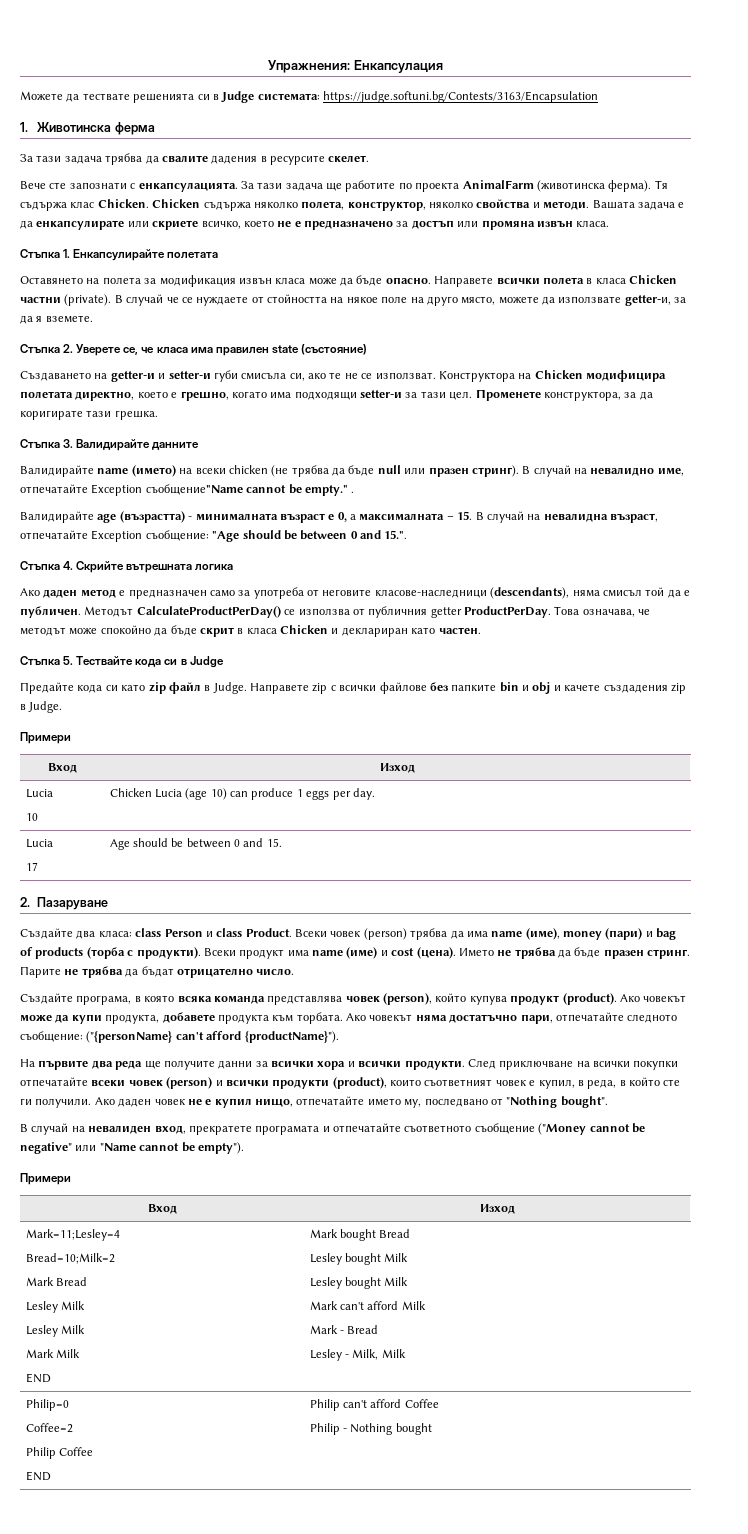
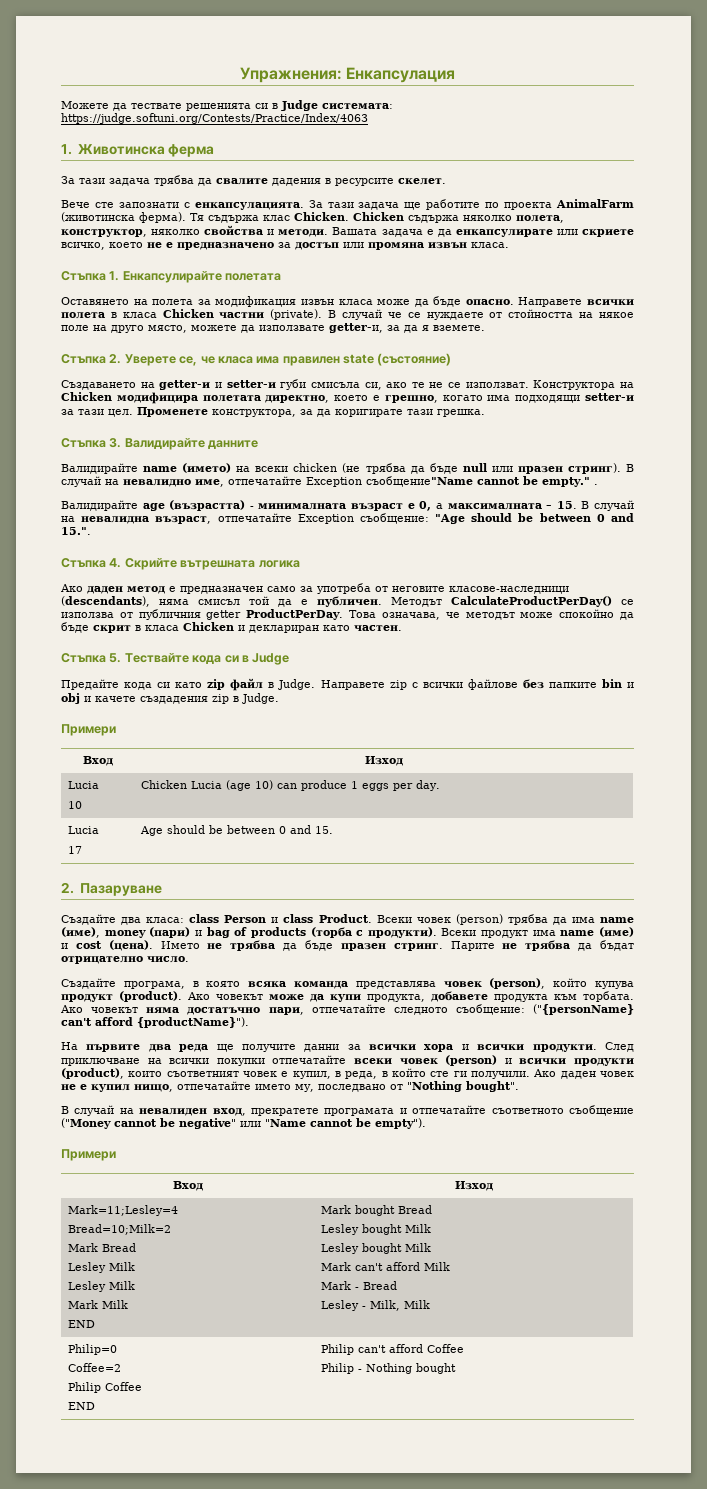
[323,91,598,103] https://judge.softuni.bg/Contests/3163/Encapsulation -> [61,113,368,124] https://judge.softuni.org/Contests/Practice/Index/4063

